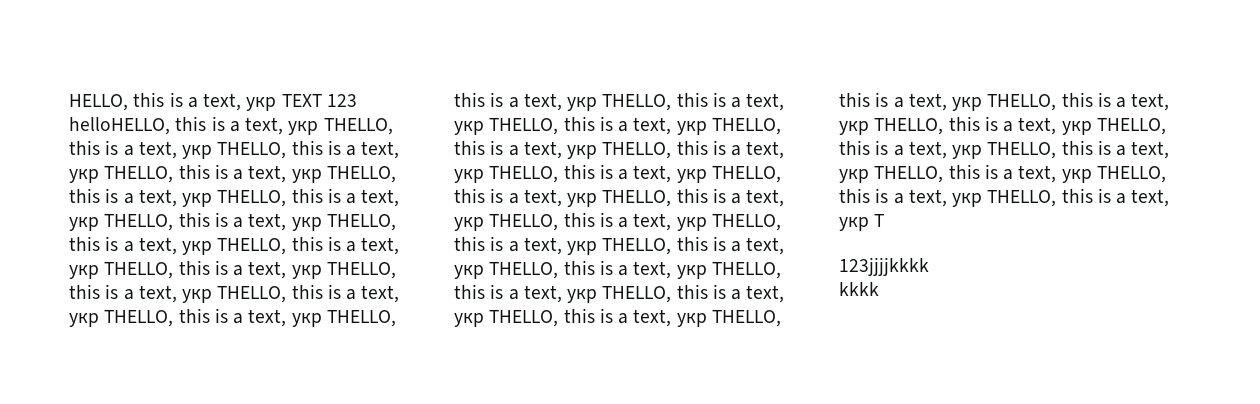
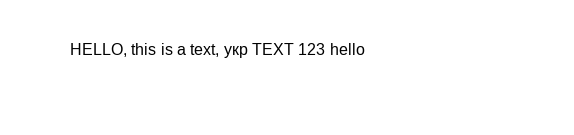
[69,116,393,135] [69,140,400,159] [69,164,396,183] [69,188,400,207] [69,212,396,231] [69,236,400,255] [69,260,396,279] [69,284,400,303] [69,308,396,327] [454,92,785,111] [454,116,781,135] [454,140,785,159] [454,164,781,183] [454,188,785,207] [454,212,781,231] [454,236,785,255] [454,260,781,279] [454,284,785,303] [454,308,781,327] [839,92,1170,111] [839,116,1166,135] [839,140,1170,159] [839,164,1166,183] [839,188,1170,207] [839,214,885,231] [839,257,929,276] [839,282,879,296] helloHELLO, this is a text, укр THELLO, this is a text, укр THELLO, this is a text, укр THELLO, this is a text, укр THELLO, this is a text, укр THELLO, this is a text, укр THELLO, this is a text, укр THELLO, this is a text, укр THELLO, this is a text, укр THELLO, this is a text, укр THELLO, this is a text, укр THELLO, this is a text, укр THELLO, this is a text, укр THELLO, this is a text, укр THELLO, this is a text, укр THELLO, this is a text, укр THELLO, this is a text, укр THELLO, this is a text, укр THELLO, this is a text, укр THELLO, this is a text, укр THELLO, this is a text, укр THELLO, this is a text, укр THELLO, this is a text, укр THELLO, this is a text, укр THELLO, this is a text, укр THELLO, this is a text, укр THELLO, this is a text, укр THELLO, this is a text, укр THELLO, this is a text, укр THELLO, this is a text, укр THELLO, this is a text, укр THELLO, this is a text, укр THELLO, this is a text, укр THELLO, this is a text, укр THELLO, this is a text, укр THELLO, this is a text, укр T // 123jjjjkkkk // kkkk -> [329,43,365,55] hello

